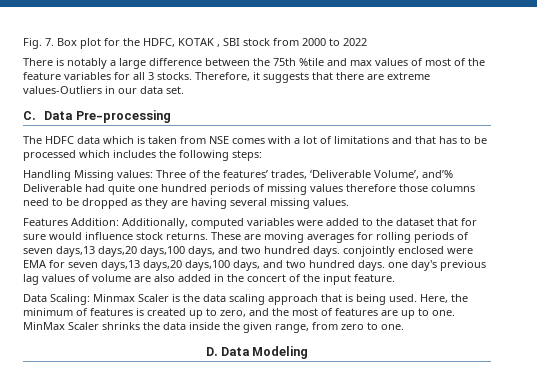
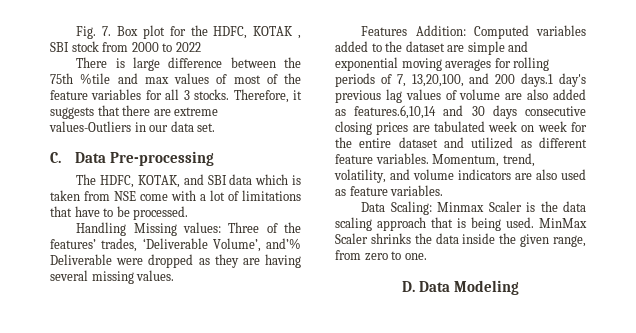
[67,58,116,69] notably a -> (125, 63) none
[45,136,74,144] HDFC -> [100,174,227,188] HDFC, KOTAK, and SBI
[232,138,265,144] comes -> [140,194,168,201] come
[392,136,487,144] [23,150,262,161] and that has to be processed which includes the following steps: -> [50,206,189,220] that have to be processed.
[85,184,475,195] [23,198,79,206] had quite one hundred periods of missing values therefore those columns need to be -> [116,258,144,265] were
[122,218,477,229] [23,232,261,240] Additionally, computed variables were added to the dataset that for sure would influence stock returns. These are -> [473,25,586,39] [335,41,529,55] [335,57,398,71] Computed variables added to the dataset are simple and exponential
[23,246,473,257] [23,260,408,271] seven days,13 days,20 days,100 days, and two hundred days. conjointly enclosed were EMA for seven days,13 days,20 days,100 days, and two hundred days. one -> [396,73,554,87] 7, 13,20,100, and 200 days.1
[214,274,395,285] in the concert of the input feature. -> [335,105,586,119] [335,121,587,135] [335,137,587,149] [335,153,535,167] [334,169,586,183] [335,185,444,196] as features.6,10,14 and 30 days consecutive closing prices are tabulated week on week for the entire dataset and utilized as different feature variables. Momentum, trend, volatility, and volume indicators are also used as feature variables.
[420,294,468,303] [23,308,455,319] Here, the minimum of features is created up to zero, and the most of features are up to one. -> (534, 222) none

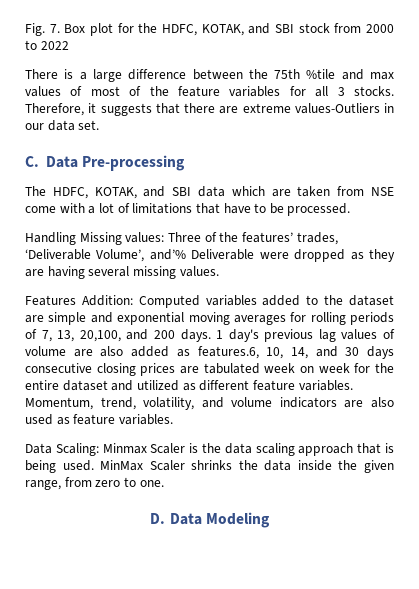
[253,26,301,39] KOTAK , -> [201,23,271,36] KOTAK, and
(125, 63) none -> [79,72,87,80] a
[292,175,301,185] is -> [271,189,291,197] are
[411,73,554,87] 13,20,100, and 200 days.1 -> [57,329,224,342] 13, 20,100, and 200 days. 1
[354,105,437,119] features.6,10,14 -> [197,346,308,359] features.6, 10, 14,

